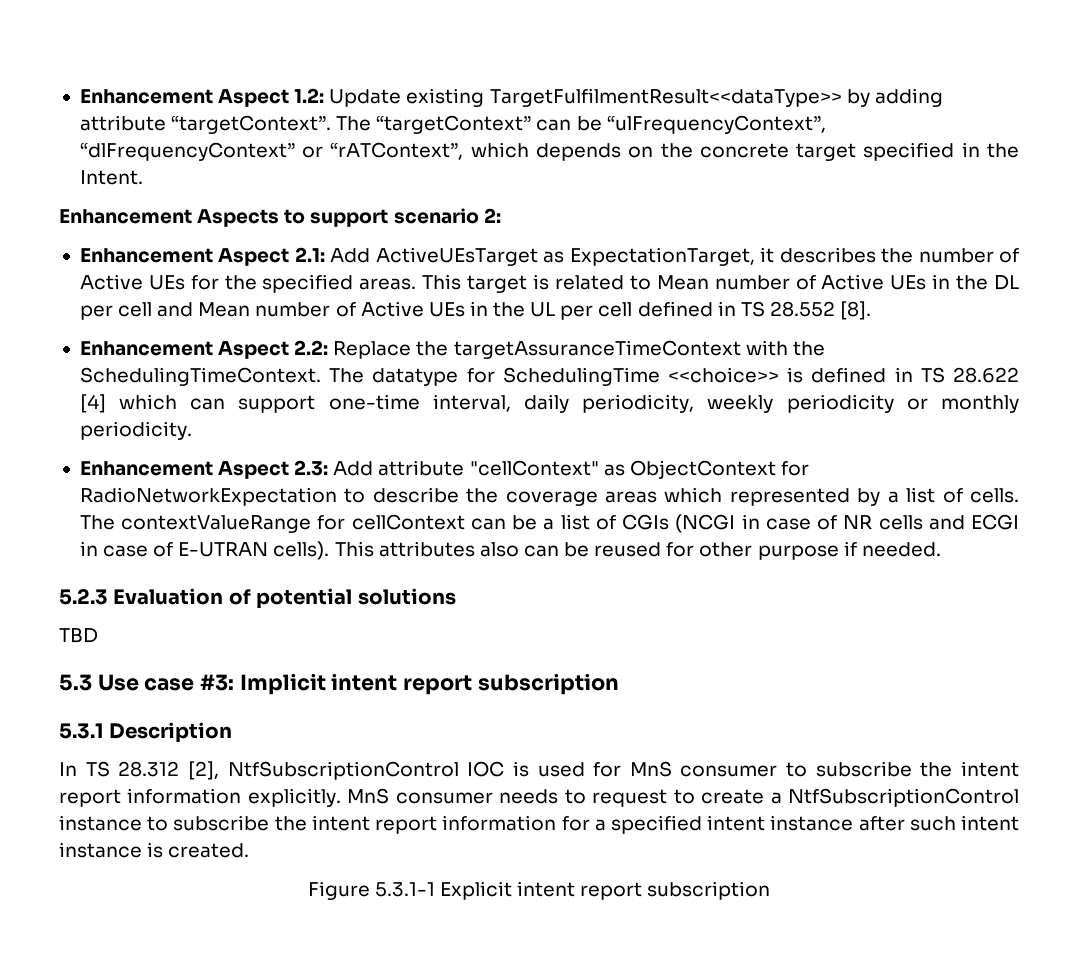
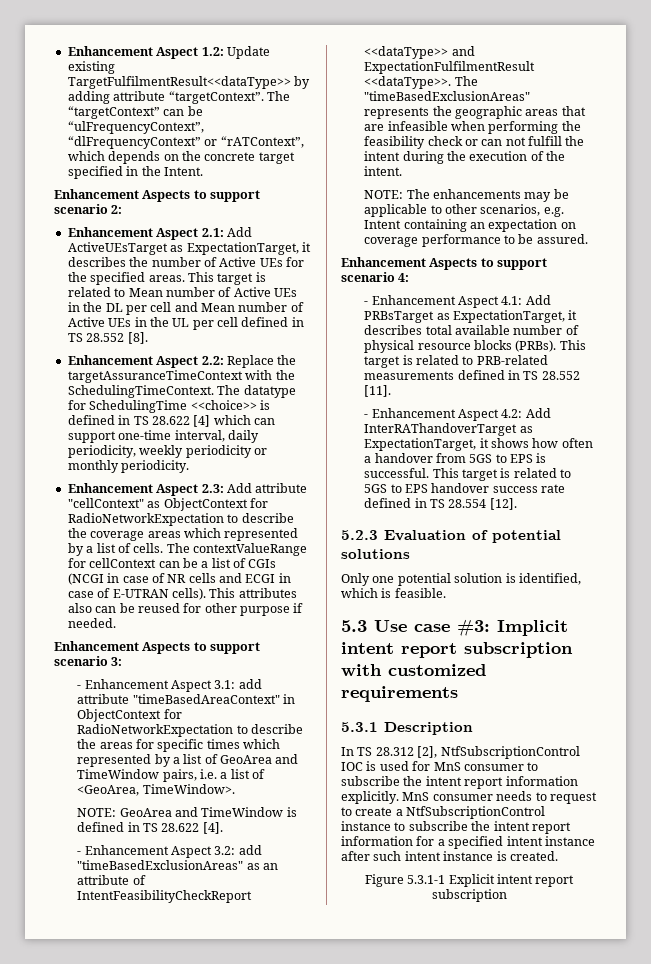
(941, 549) none -> [54,641,261,654] [54,656,123,666] [77,679,262,692] [77,694,295,704] [77,709,182,722] [77,724,303,737] [77,739,281,752] [77,754,299,767] [77,769,266,782] [77,784,235,796] [77,807,297,817] [77,822,223,834] [77,845,262,858] [77,860,278,870] [77,875,146,885] [77,890,253,903] [364,46,475,59] [364,61,536,74] [364,76,478,89] [364,91,531,101] [364,106,586,119] [364,121,581,134] [364,136,585,149] [364,151,566,164] [364,166,403,176] [364,189,569,202] [364,204,564,217] [364,219,576,232] [364,234,588,247] [341,257,548,270] [341,272,410,282] [364,295,551,308] [364,310,578,323] [364,325,579,335] [364,340,586,353] [364,355,548,368] [364,370,580,380] [364,385,392,397] [364,408,551,421] [364,423,533,436] [364,438,593,451] [364,453,547,463] [364,468,572,481] [364,483,566,493] [364,498,517,510] // Enhancement Aspects to support scenario 3: // - Enhancement Aspect 3.1: add attribute "timeBasedAreaContext" in ObjectContext for RadioNetworkExpectation to describe the areas for specific times which represented by a list of GeoArea and TimeWindow pairs, i.e. a list of <GeoArea, TimeWindow>. // NOTE: GeoArea and TimeWindow is defined in TS 28.622 [4]. // - Enhancement Aspect 3.2: add "timeBasedExclusionAreas" as an attribute of IntentFeasibilityCheckReport <<dataType>> and ExpectationFulfilmentResult <<dataType>>. The "timeBasedExclusionAreas" represents the geographic areas that are infeasible when performing the feasibility check or can not fulfill the intent during the execution of the intent. // NOTE: The enhancements may be applicable to other scenarios, e.g. Intent containing an expectation on coverage performance to be assured. // Enhancement Aspects to support scenario 4: // - Enhancement Aspect 4.1: Add PRBsTarget as ExpectationTarget, it describes total available number of physical resource blocks (PRBs). This target is related to PRB-related measurements defined in TS 28.552 [11]. // - Enhancement Aspect 4.2: Add InterRAThandoverTarget as ExpectationTarget, it shows how often a handover from 5GS to EPS is successful. This target is related to 5GS to EPS handover success rate defined in TS 28.554 [12].
[59,628,98,643] TBD -> [341,573,581,586] [341,588,446,598] Only one potential solution is identified, which is feasible.
(619, 684) none -> [341,664,486,676] [341,686,458,702] with customized requirements

